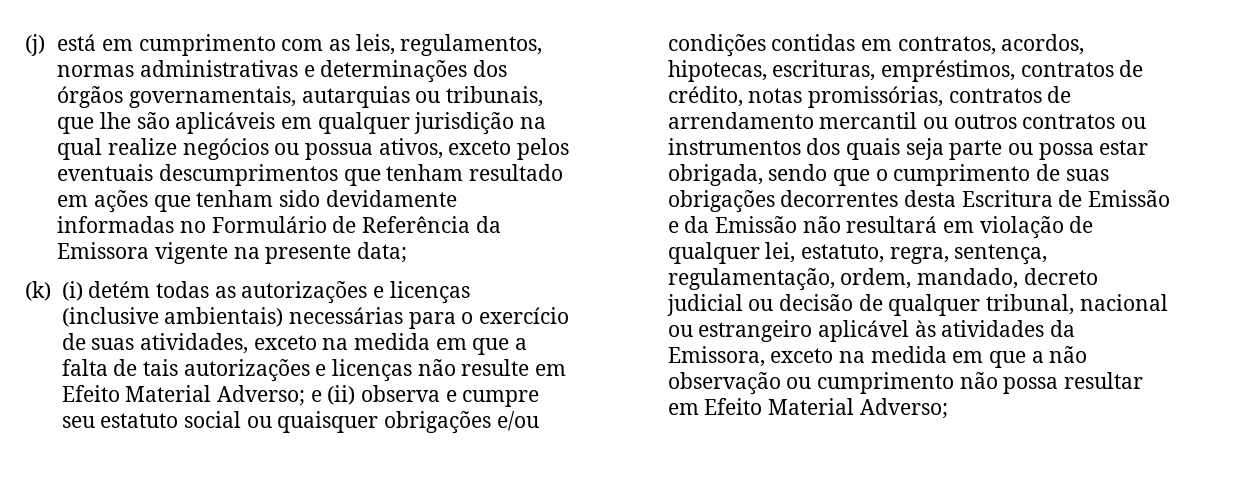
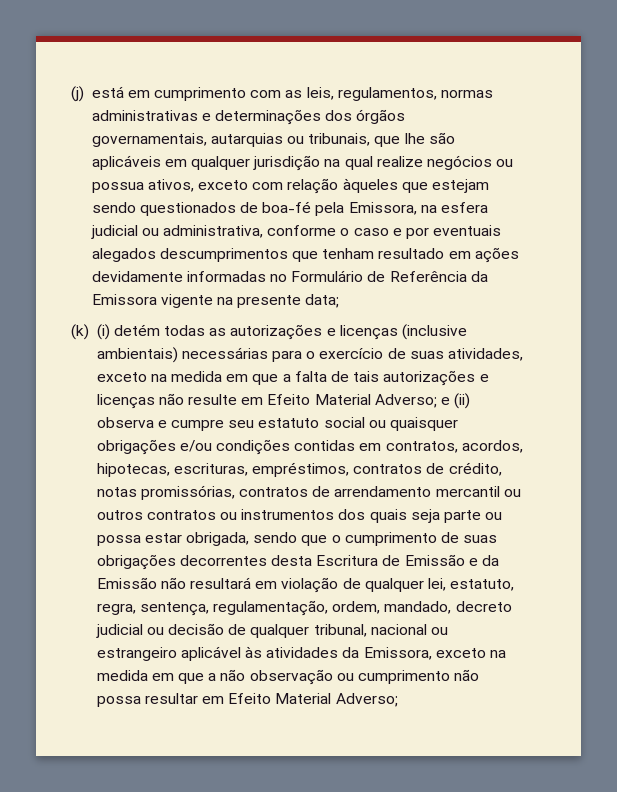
[516,138,569,160] [57,164,154,181] pelos eventuais -> [252,178,490,194] [91,201,489,216] [90,225,502,239] [91,248,156,262] com relação àqueles que estejam sendo questionados de boa-fé pela Emissora, na esfera judicial ou administrativa, conforme o caso e por eventuais alegados
[153,190,320,212] que tenham sido -> (519, 255) none

